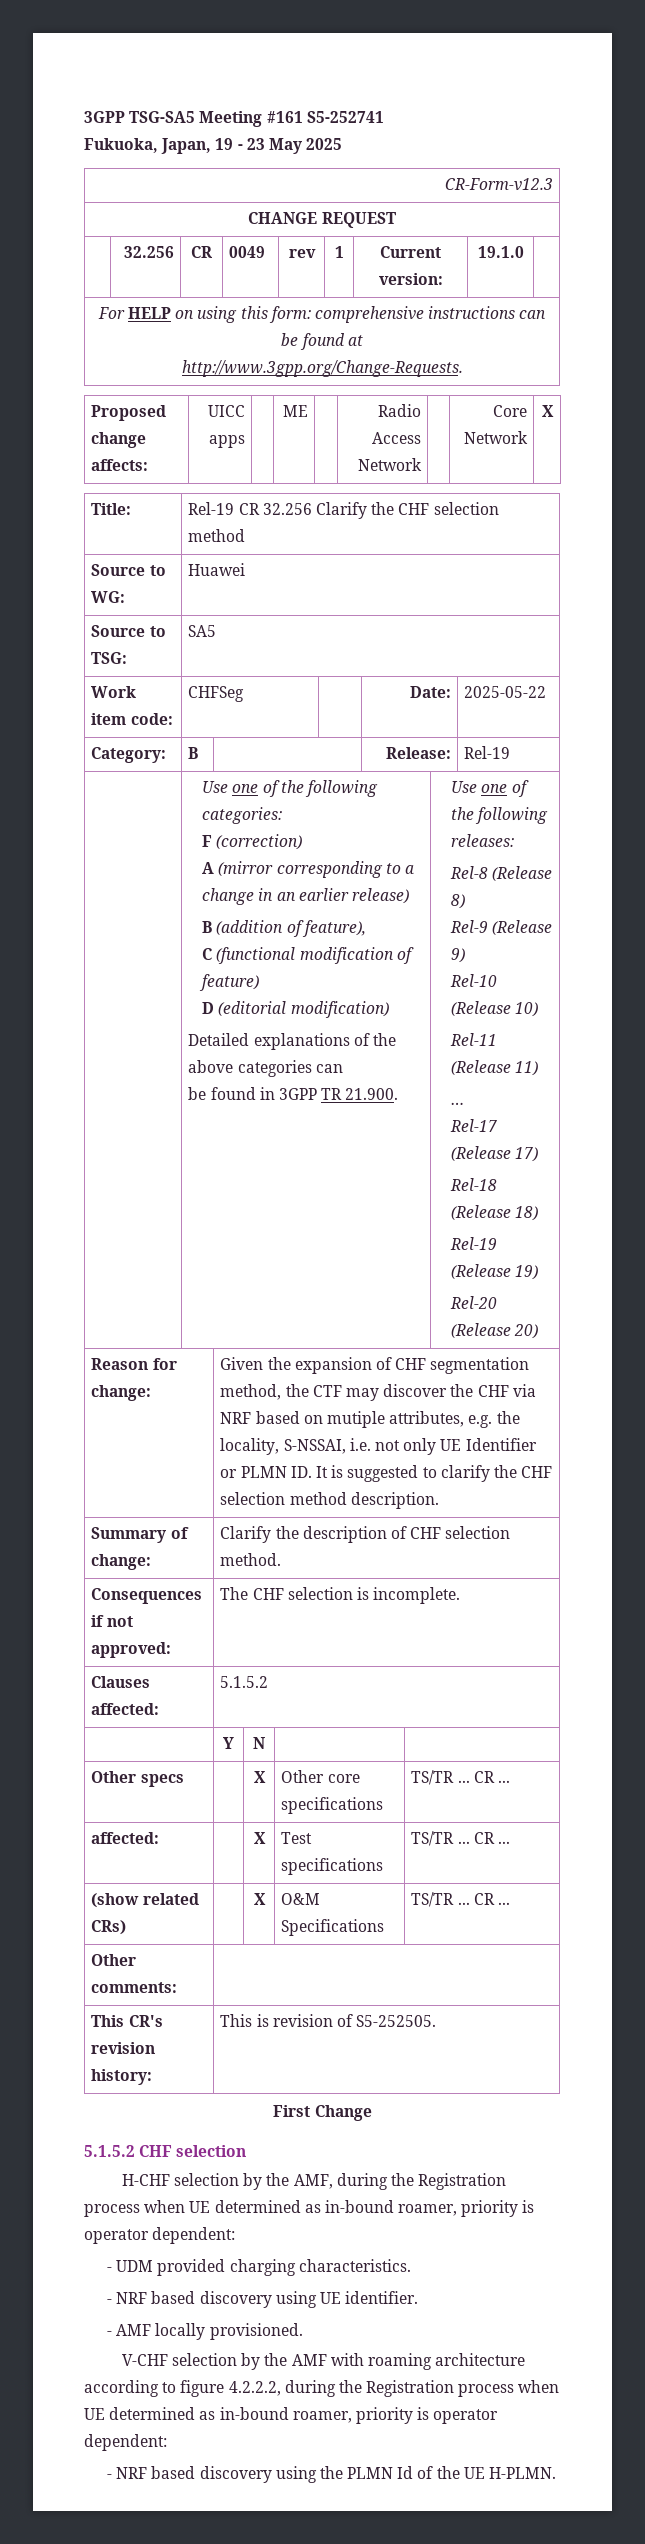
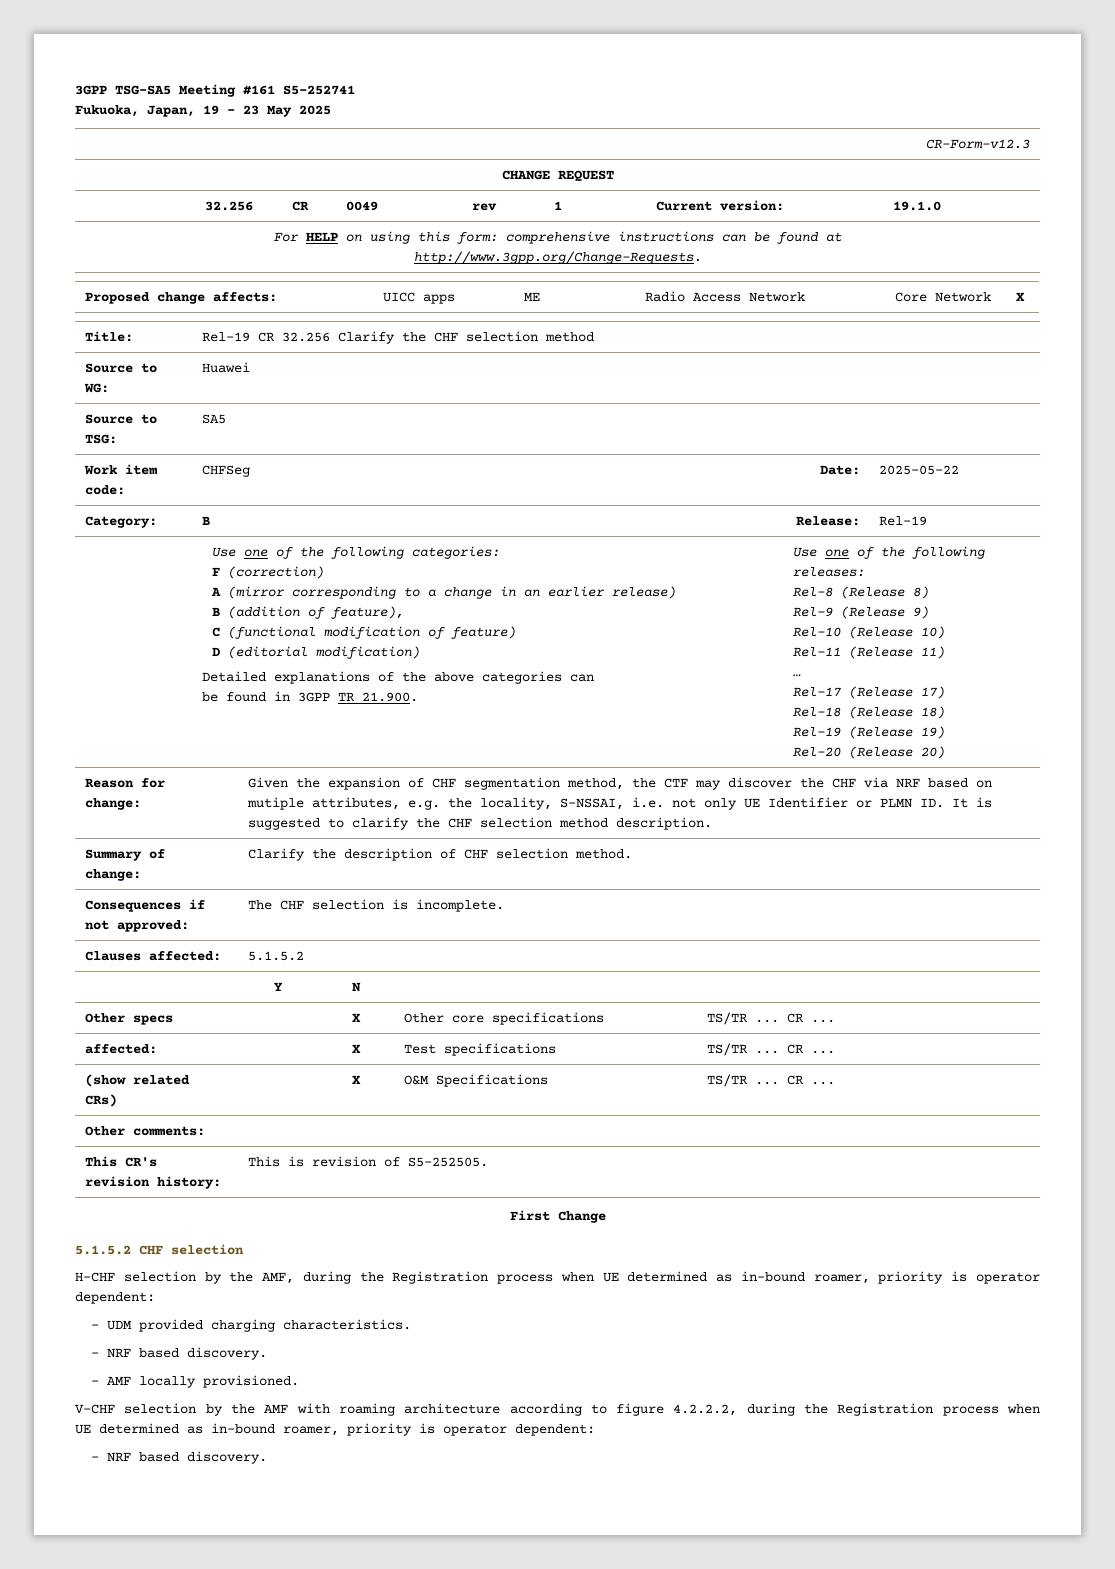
[199,2291,419,2308] discovery using UE identifier. -> [187,1347,268,1360] discovery.
[199,2466,557,2483] discovery using the PLMN Id of the UE H-PLMN. -> [187,1451,268,1464] discovery.

